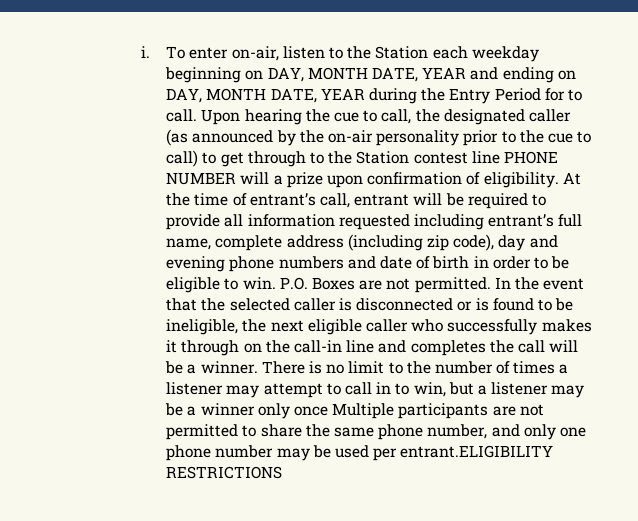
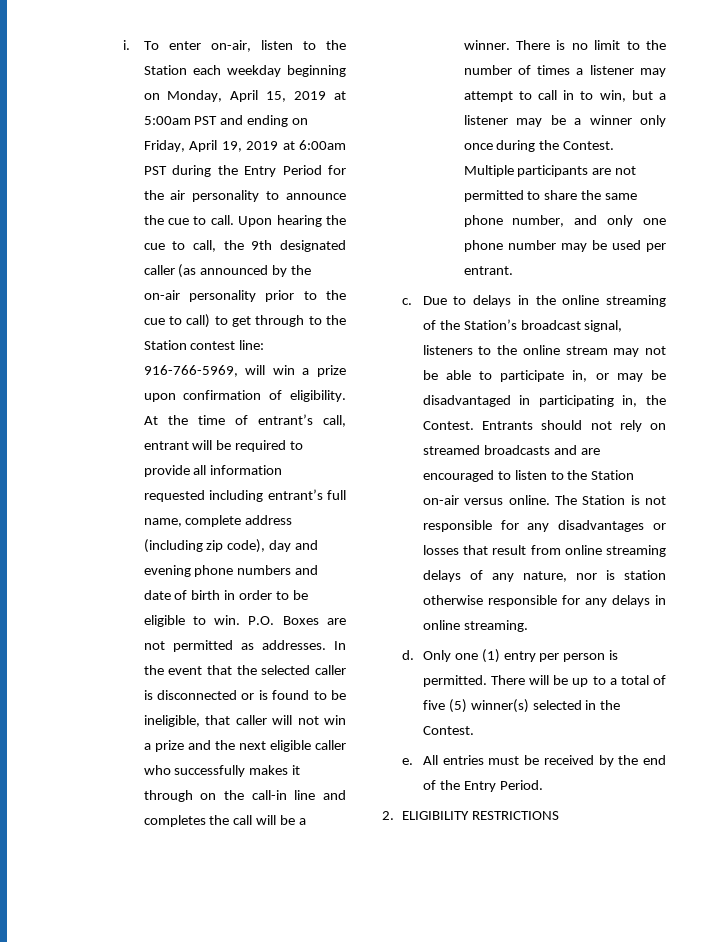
[267,67,576,83] [166,88,365,103] DAY, MONTH DATE, YEAR and ending on DAY, MONTH DATE, YEAR -> [167,90,346,102] [143,115,309,127] [143,140,347,152] [143,166,167,175] Monday, April 15, 2019 at 5:00am PST and ending on Friday, April 19, 2019 at 6:00am PST
(565, 94) none -> [143,190,346,202] [143,215,189,225] the air personality to announce the cue
(440, 115) none -> [251,240,273,250] 9th
[471,151,558,164] [166,172,270,185] line PHONE NUMBER will -> [239,340,265,350] [143,365,295,377] line: 916-766-5969, will win
[414,277,491,293] permitted. -> [172,640,326,652] permitted as addresses.
(239, 327) none -> [205,715,347,725] [143,740,211,752] that caller will not win a prize and
(329, 411) none -> [496,140,615,152] during the Contest.
[400,445,554,458] entrant.ELIGIBILITY -> [463,266,513,275] [402,295,666,307] [422,319,623,332] [422,345,666,357] [422,370,666,382] [422,395,666,407] [422,420,666,432] [422,445,600,455] [422,470,635,482] [422,495,666,505] [422,520,666,532] [422,545,666,557] [422,570,666,582] [422,595,666,607] [422,620,528,632] [402,649,619,663] [422,675,666,687] [422,699,621,713] [422,726,474,735] [402,755,666,767] [422,780,543,792] [382,811,470,820] entrant. // c. Due to delays in the online streaming of the Station’s broadcast signal, listeners to the online stream may not be able to participate in, or may be disadvantaged in participating in, the Contest. Entrants should not rely on streamed broadcasts and are encouraged to listen to the Station on-air versus online. The Station is not responsible for any disadvantages or losses that result from online streaming delays of any nature, nor is station otherwise responsible for any delays in online streaming. // d. Only one (1) entry per person is permitted. There will be up to a total of five (5) winner(s) selected in the Contest. // e. All entries must be received by the end of the Entry Period. // 2. ELIGIBILITY

